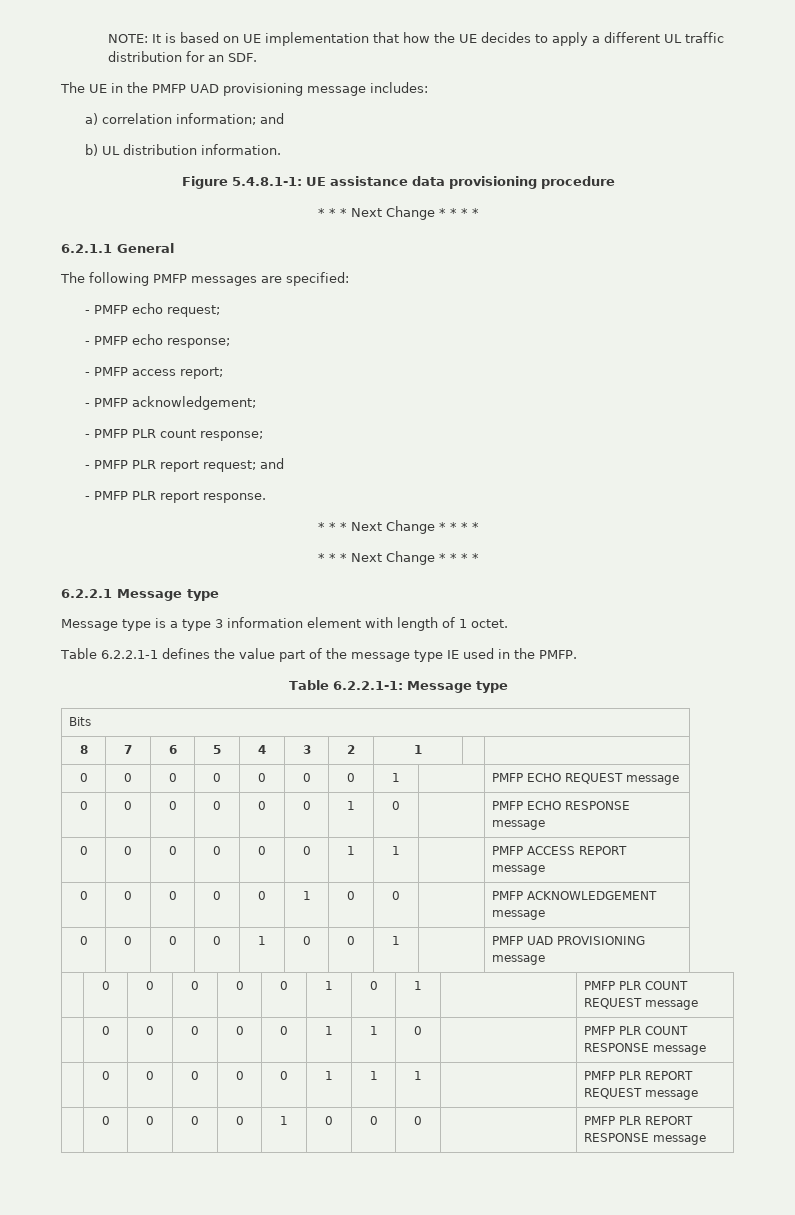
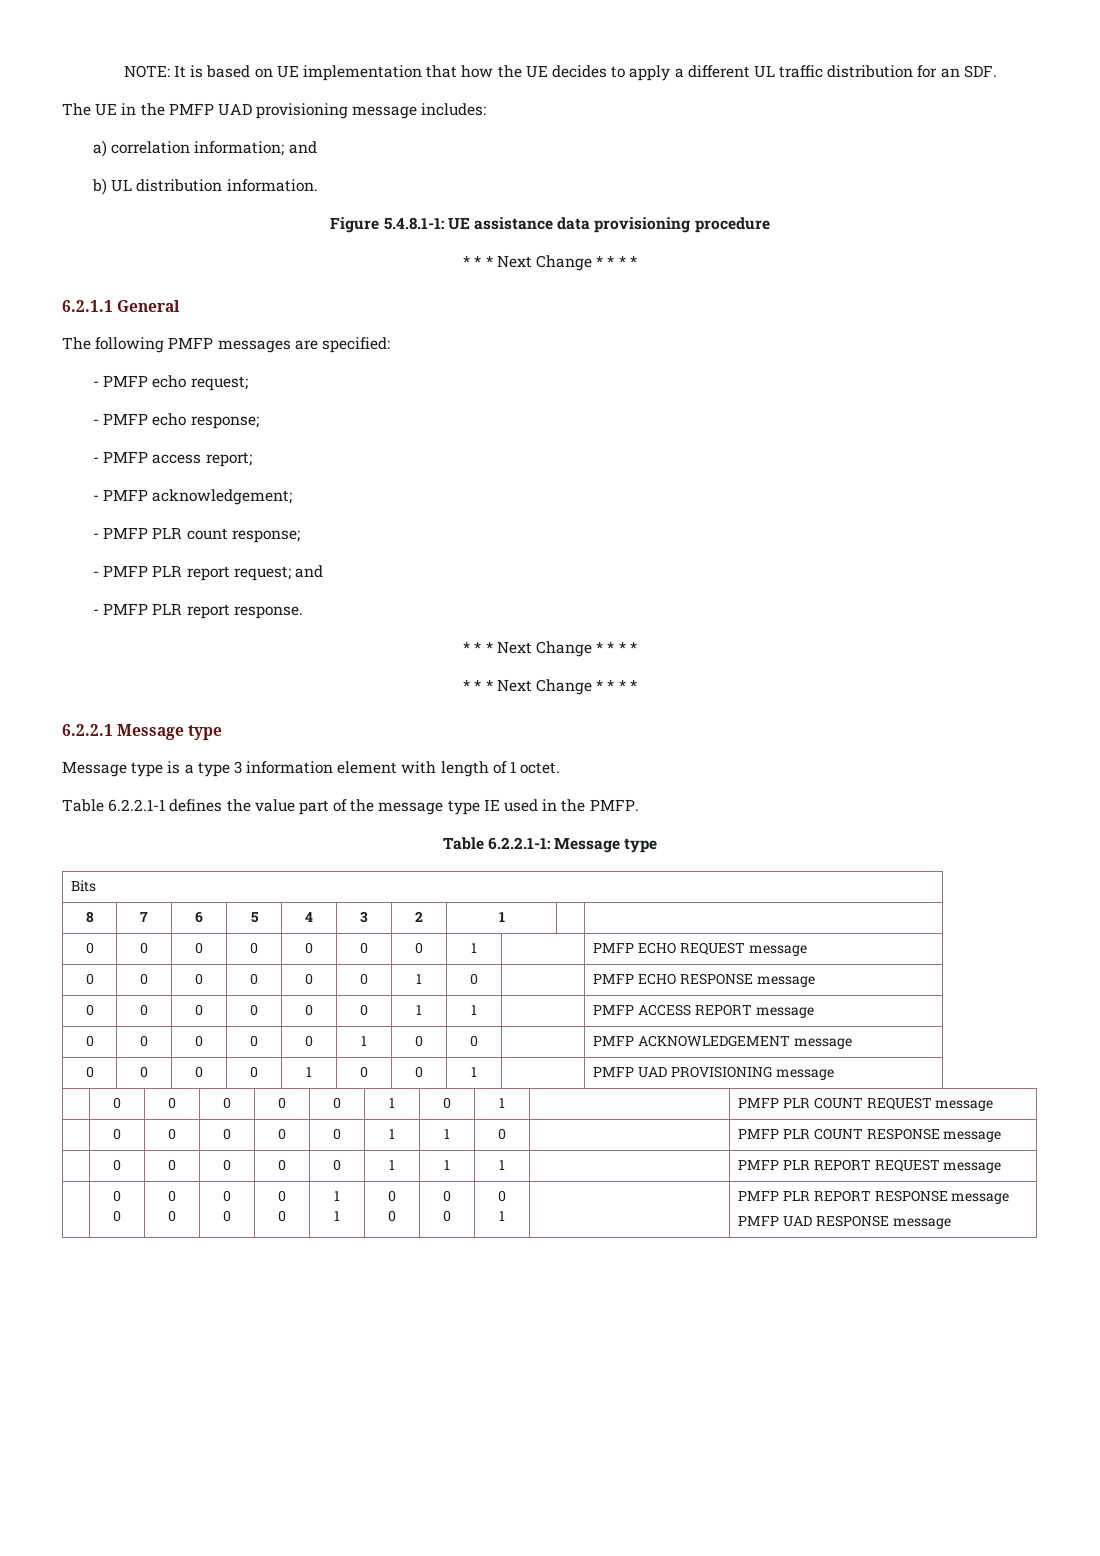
[146,1116,154,1125] [191,1116,199,1125] [235,1116,244,1125] [280,1116,288,1125] [325,1116,333,1125] [369,1116,378,1125] [414,1116,422,1125] | 0 | 0 | 0 | 1 | 0 | 0 | 0 -> [113,1210,121,1222] [168,1190,176,1202] [168,1210,176,1222] [223,1190,231,1202] [223,1210,231,1222] [278,1190,286,1202] [278,1210,286,1222] [334,1191,340,1201] [334,1211,340,1221] [388,1190,396,1202] [388,1210,396,1222] [443,1190,451,1202] [443,1210,451,1222] [498,1190,506,1202] [499,1211,505,1221] // 0 | 0 // 0 | 0 // 0 | 0 // 0 | 1 // 1 | 0 // 0 | 0 // 0 | 0 // 1
(706, 1140) none -> [738,1215,951,1229] // PMFP UAD RESPONSE message

